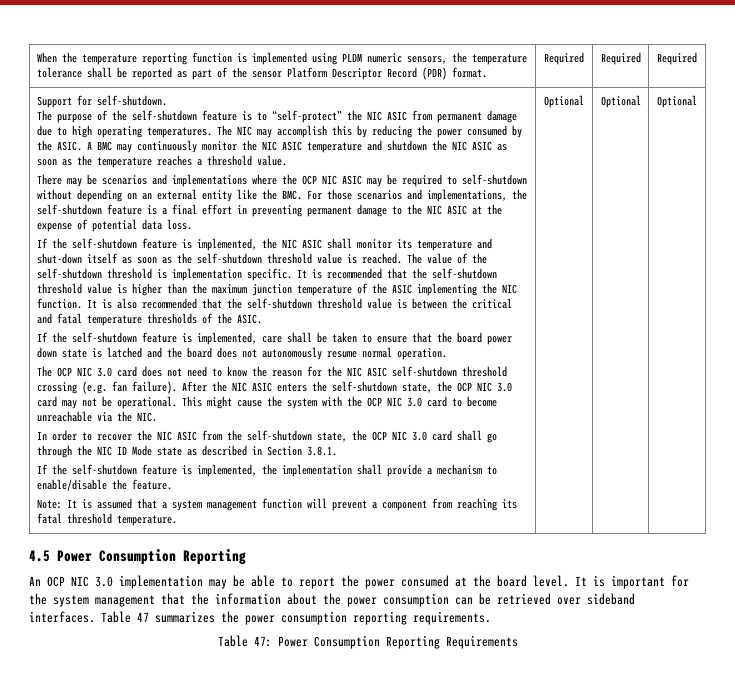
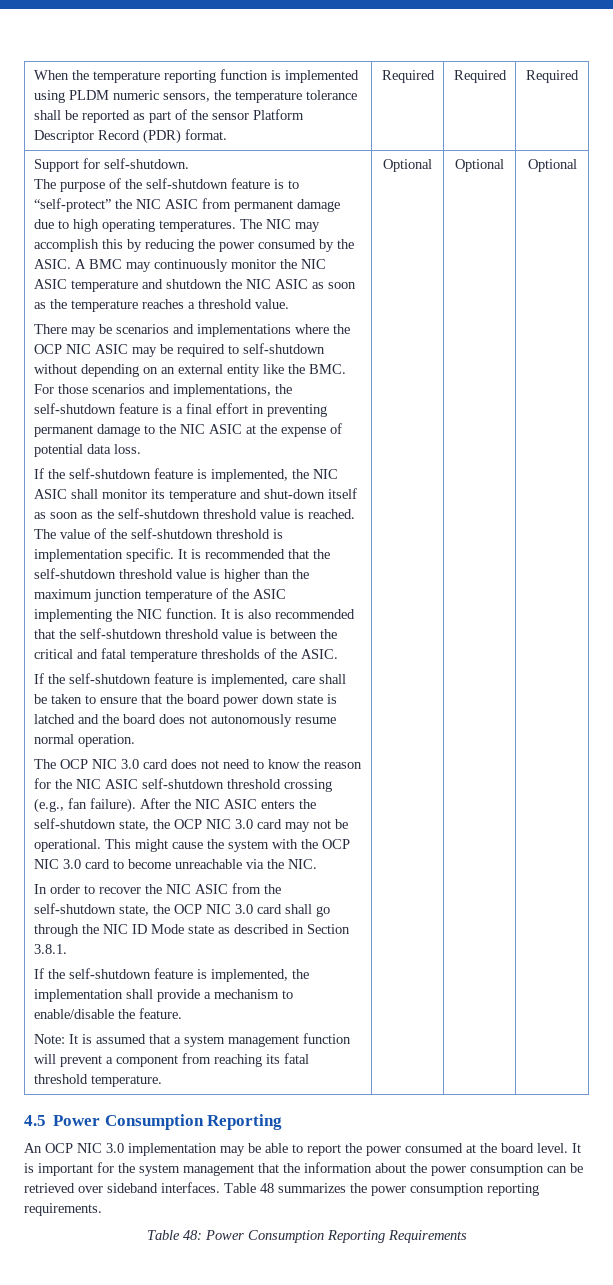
[81,381,107,394] (e.g. -> [33,798,64,813] (e.g.,
[137,612,149,622] 47 -> [260,1183,274,1193] 48
[253,636,272,647] 47: -> [182,1230,202,1240] 48:

